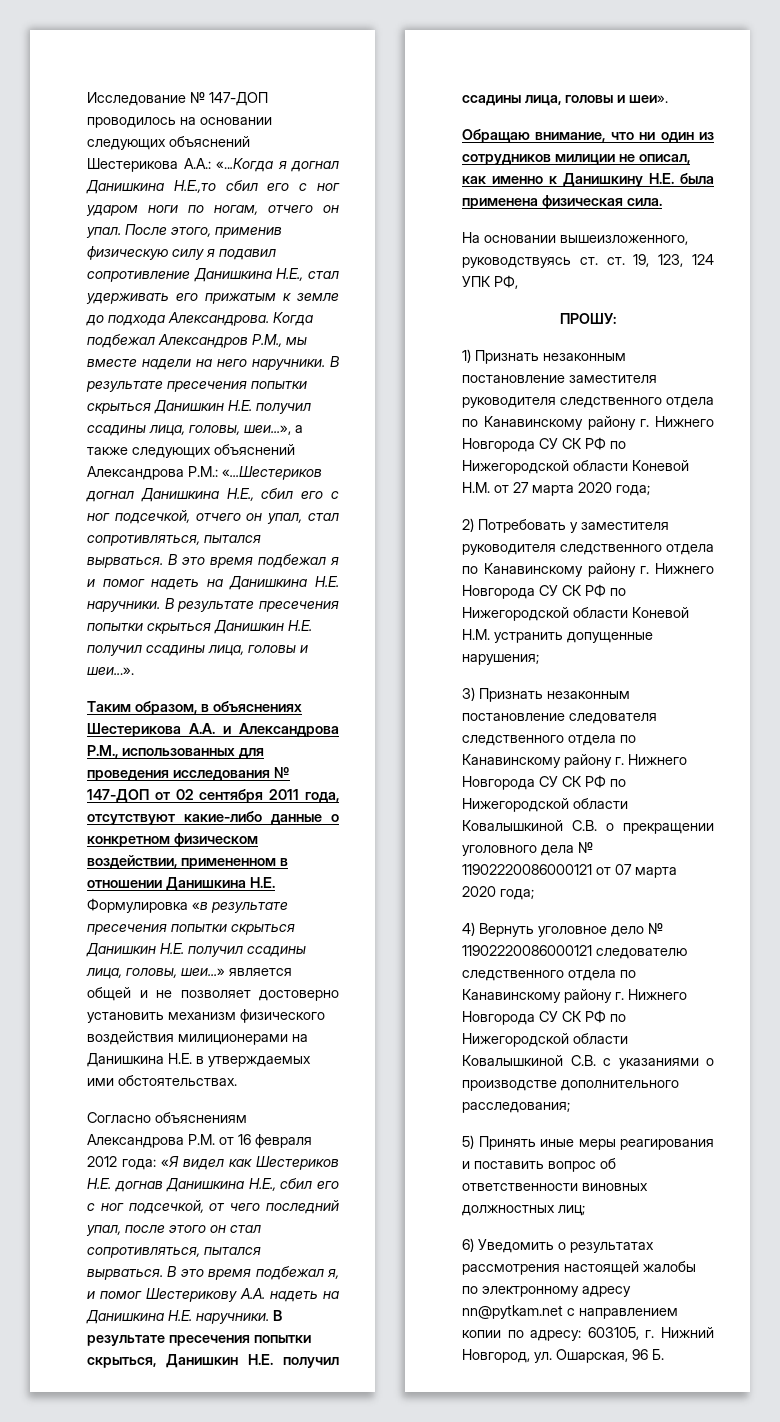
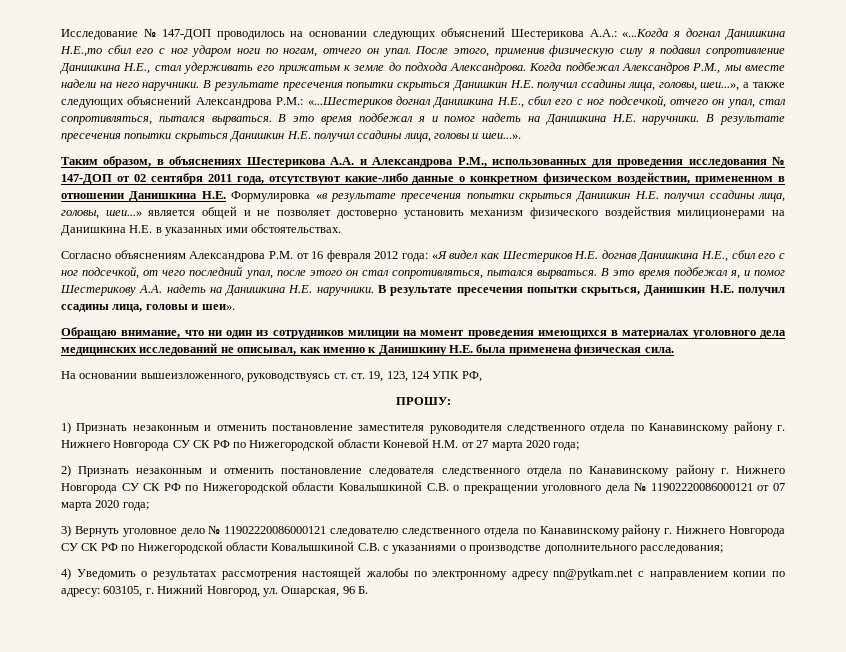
[208,1056,311,1067] утверждаемых -> [165,227,224,236] указанных
[619,154,690,164] не описал, -> [403,330,786,339] [61,343,297,355] на момент проведения имеющихся в материалах уголовного дела медицинских исследований не описывал,
(626, 357) none -> [204,425,267,431] и отменить
[478,519,669,533] [462,544,714,555] [462,563,714,577] [462,584,626,599] [462,607,689,621] [462,629,653,643] [462,654,539,665] [462,687,630,702] Потребовать у заместителя руководителя следственного отдела по Канавинскому району г. Нижнего Новгорода СУ СК РФ по Нижегородской области Коневой Н.М. устранить допущенные нарушения; // 3) Признать незаконным -> [78,466,274,477] Признать незаконным и отменить
[462,922,475,936] 4) -> [61,525,71,537] 3)
[462,1135,714,1150] [462,1158,616,1172] [462,1183,648,1191] [462,1205,585,1216] [462,1238,474,1252] 5) Принять иные меры реагирования и поставить вопрос об ответственности виновных должностных лиц; // 6) -> [61,568,71,580] 4)

